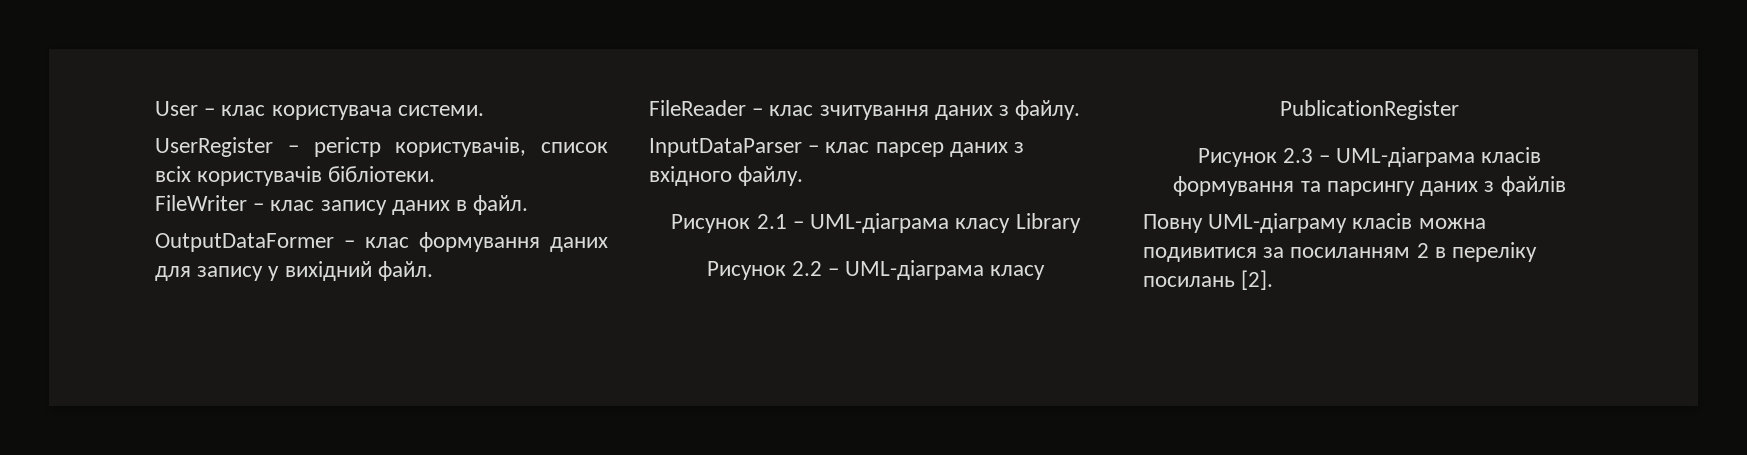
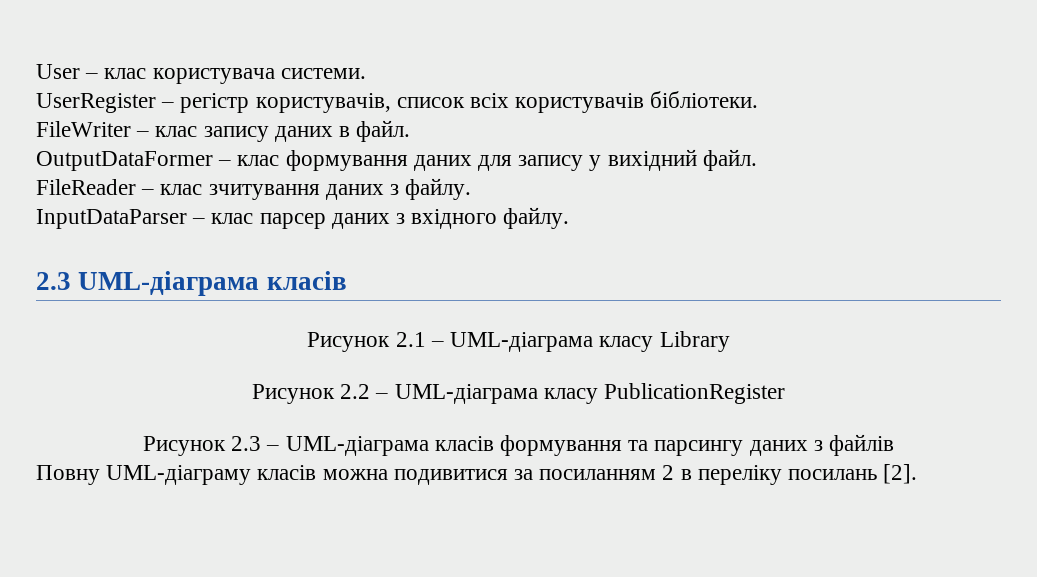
(804, 176) none -> [36,271,347,296] // 2.3 UML-діаграма класів

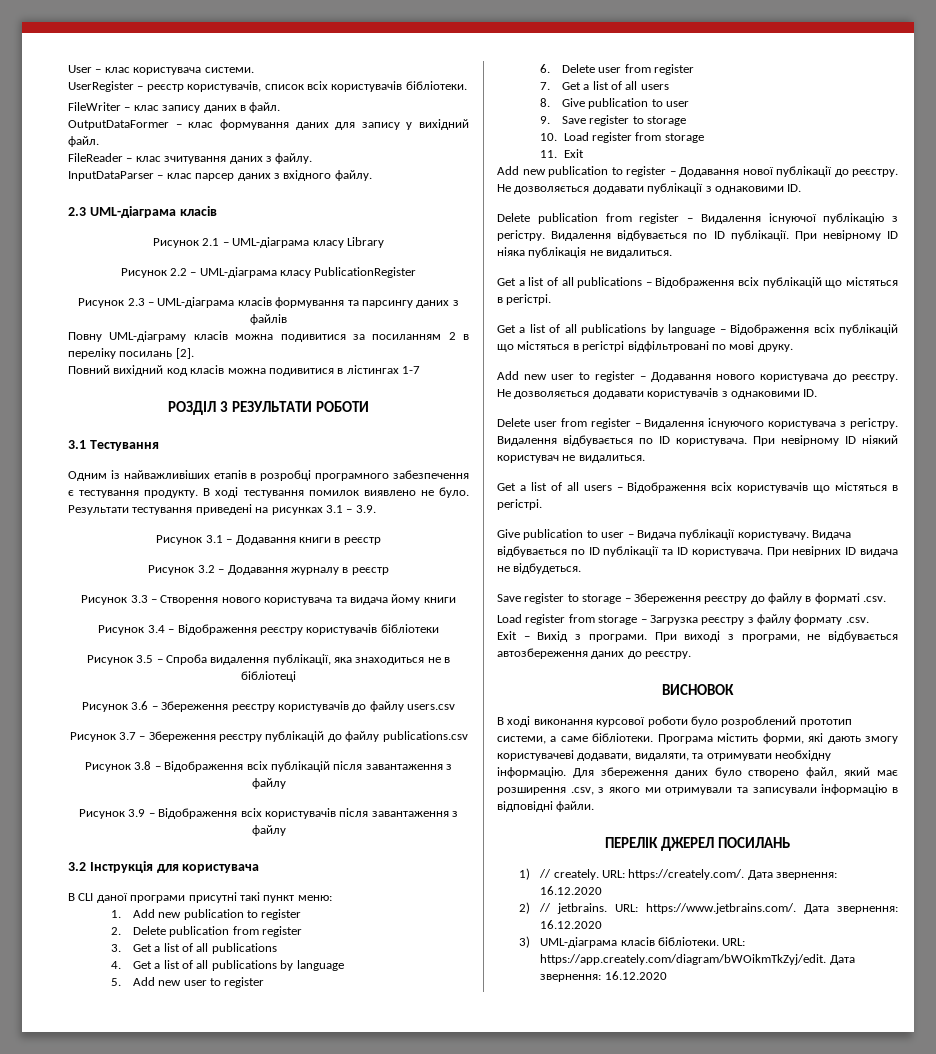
[180,93,250,113] регістр -> [146,84,184,92] реєстр
(918, 474) none -> [68,365,420,376] [168,401,369,415] [68,440,159,451] [68,470,469,481] [68,487,469,498] [68,504,376,515] [156,535,381,545] [148,565,389,575] [81,594,456,605] [98,624,439,635] [86,654,451,665] [241,671,296,682] [82,701,455,712] [69,731,468,742] [85,761,452,772] [251,778,286,789] [79,808,458,819] [251,825,286,836] [68,861,260,873] [68,892,332,903] [111,909,302,920] [111,926,303,937] [111,943,277,954] [111,960,344,971] [111,977,265,988] [540,64,695,75] [540,81,669,90] [540,98,690,109] [540,115,687,126] [540,132,704,143] [540,149,584,158] [497,166,898,177] [497,183,802,194] [497,213,898,224] [497,230,898,241] [497,247,673,258] [497,277,898,288] [497,294,552,305] [497,324,898,335] [497,341,793,352] [497,371,898,382] [497,388,818,399] [497,418,898,429] [497,435,898,446] [497,455,645,463] [497,482,898,493] [497,499,542,510] [497,529,851,540] [497,546,898,557] [497,563,582,574] [497,593,887,604] [497,614,869,625] [497,631,898,642] [497,648,692,659] [662,684,734,695] [497,716,852,727] [497,733,898,744] [497,750,831,761] [497,767,898,778] [497,784,898,795] [497,801,595,812] [605,837,790,851] [518,868,838,880] [540,886,603,895] [518,902,898,914] [540,920,603,929] [518,936,746,948] [540,954,855,965] [540,971,667,982] // Повний вихідний код класів можна подивитися в лістингах 1-7 // РОЗДІЛ 3 РЕЗУЛЬТАТИ РОБОТИ // 3.1 Тестування // Одним із найважливіших етапів в розробці програмного забезпечення є тестування продукту. В ході тестування помилок виявлено не було. Результати тестування приведені на рисунках 3.1 – 3.9. // Рисунок 3.1 – Додавання книги в реєстр // Рисунок 3.2 – Додавання журналу в реєстр // Рисунок 3.3 – Створення нового користувача та видача йому книги // Рисунок 3.4 – Відображення реєстру користувачів бібліотеки // Рисунок 3.5 – Спроба видалення публікації, яка знаходиться не в бібліотеці // Рисунок 3.6 – Збереження реєстру користувачів до файлу users.csv // Рисунок 3.7 – Збереження реєстру публікацій до файлу publications.csv // Рисунок 3.8 – Відображення всіх публікацій після завантаження з файлу // Рисунок 3.9 – Відображення всіх користувачів після завантаження з файлу // 3.2 Інструкція для користувача // В CLI даної програми присутні такі пункт меню: // 1. Add new publication to register // 2. Delete publication from register // 3. Get a list of all publications // 4. Get a list of all publications by language // 5. Add new user to register // 6. Delete user from register // 7. Get a list of all users // 8. Give publication to user // 9. Save register to storage // 10. Load register from storage // 11. Exit // Add new publication to register – Додавання нової публікації до реєстру. Не дозволяється додавати публікації з однаковими ID. // Delete publication from register – Видалення існуючої публікацію з регістру. Видалення відбувається по ID публікації. При невірному ID ніяка публікація не видалиться. // Get a list of all publications – Відображення всіх публікацій що містяться в регістрі. // Get a list of all publications by language – Відображення всіх публікацій що містяться в регістрі відфільтровані по мові друку. // Add new user to register – Додавання нового користувача до реєстру. Не дозволяється додавати користувачів з однаковими ID. // Delete user from register – Видалення існуючого користувача з регістру. Видалення відбувається по ID користувача. При невірному ID ніякий користувач не видалиться. // Get a list of all users – Відображення всіх користувачів що містяться в регістрі. // Give publication to user – Видача публікації користувачу. Видача відбувається по ID публікації та ID користувача. При невірних ID видача не відбудеться. // Save register to storage – Збереження реєстру до файлу в форматі .csv. // Load register from storage – Загрузка реєстру з файлу формату .csv. // Exit – Вихід з програми. При виході з програми, не відбувається автозбереження даних до реєстру. // ВИСНОВОК // В ході виконання курсової роботи було розроблений прототип системи, а саме бібліотеки. Програма містить форми, які дають змогу користувачеві додавати, видаляти, та отримувати необхідну інформацію. Для збереження даних було створено файл, який має розширення .csv, з якого ми отримували та записували інформацію в відповідні файли. // ПЕРЕЛІК ДЖЕРЕЛ ПОСИЛАНЬ // 1) // creately. URL: https://creately.com/. Дата звернення: 16.12.2020 // 2) // jetbrains. URL: https://www.jetbrains.com/. Дата звернення: 16.12.2020 // 3) UML-діаграма класів бібліотеки. URL: https://app.creately.com/diagram/bWOikmTkZyj/edit. Дата звернення: 16.12.2020

